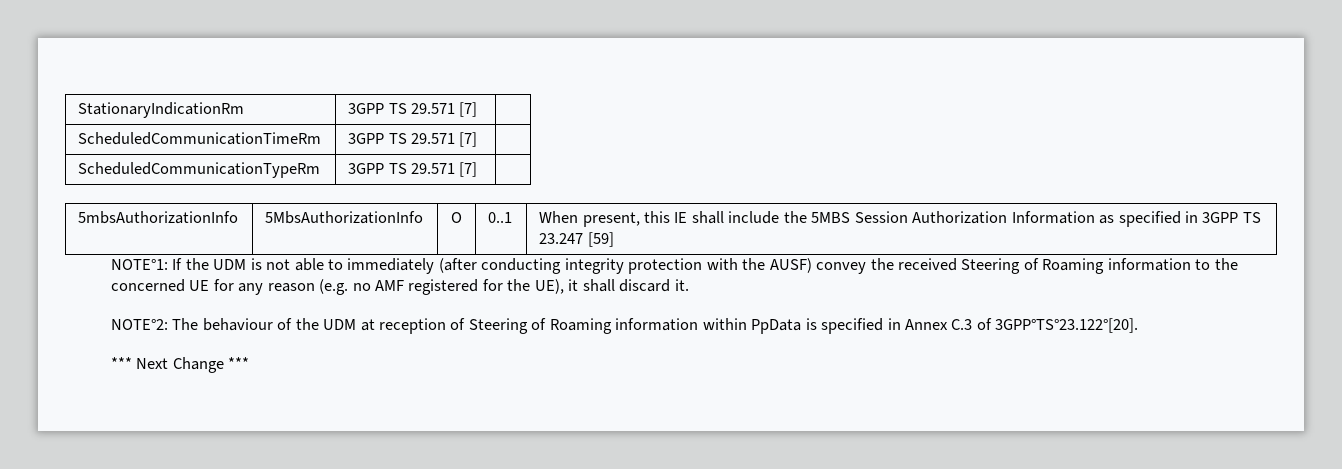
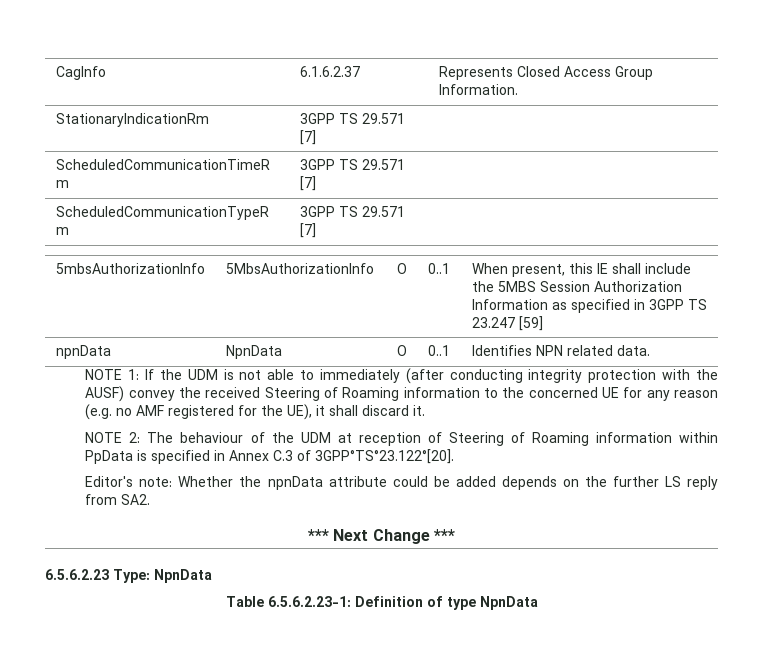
(78, 110) none -> [55,66,106,80] [299,66,360,77] [438,66,653,80] [438,84,518,95] CagInfo | 6.1.6.2.37 | Represents Closed Access Group Information. //
[110,259,168,270] // NOTE°1: -> [55,345,111,359] [225,345,282,359] [396,345,407,356] [427,345,450,356] [471,345,650,356] [85,369,140,380] // npnData | NpnData | O | 0..1 | Identifies NPN related data. // NOTE 1:
[110,319,168,330] NOTE°2: -> [85,432,141,443] NOTE 2:
[110,357,250,373] *** Next Change *** -> [85,476,718,490] [85,494,151,505] [308,529,455,544] [45,569,212,583] [225,596,538,610] Editor's note: Whether the npnData attribute could be added depends on the further LS reply from SA2. // *** Next Change *** // 6.5.6.2.23 Type: NpnData // Table 6.5.6.2.23-1: Definition of type NpnData

